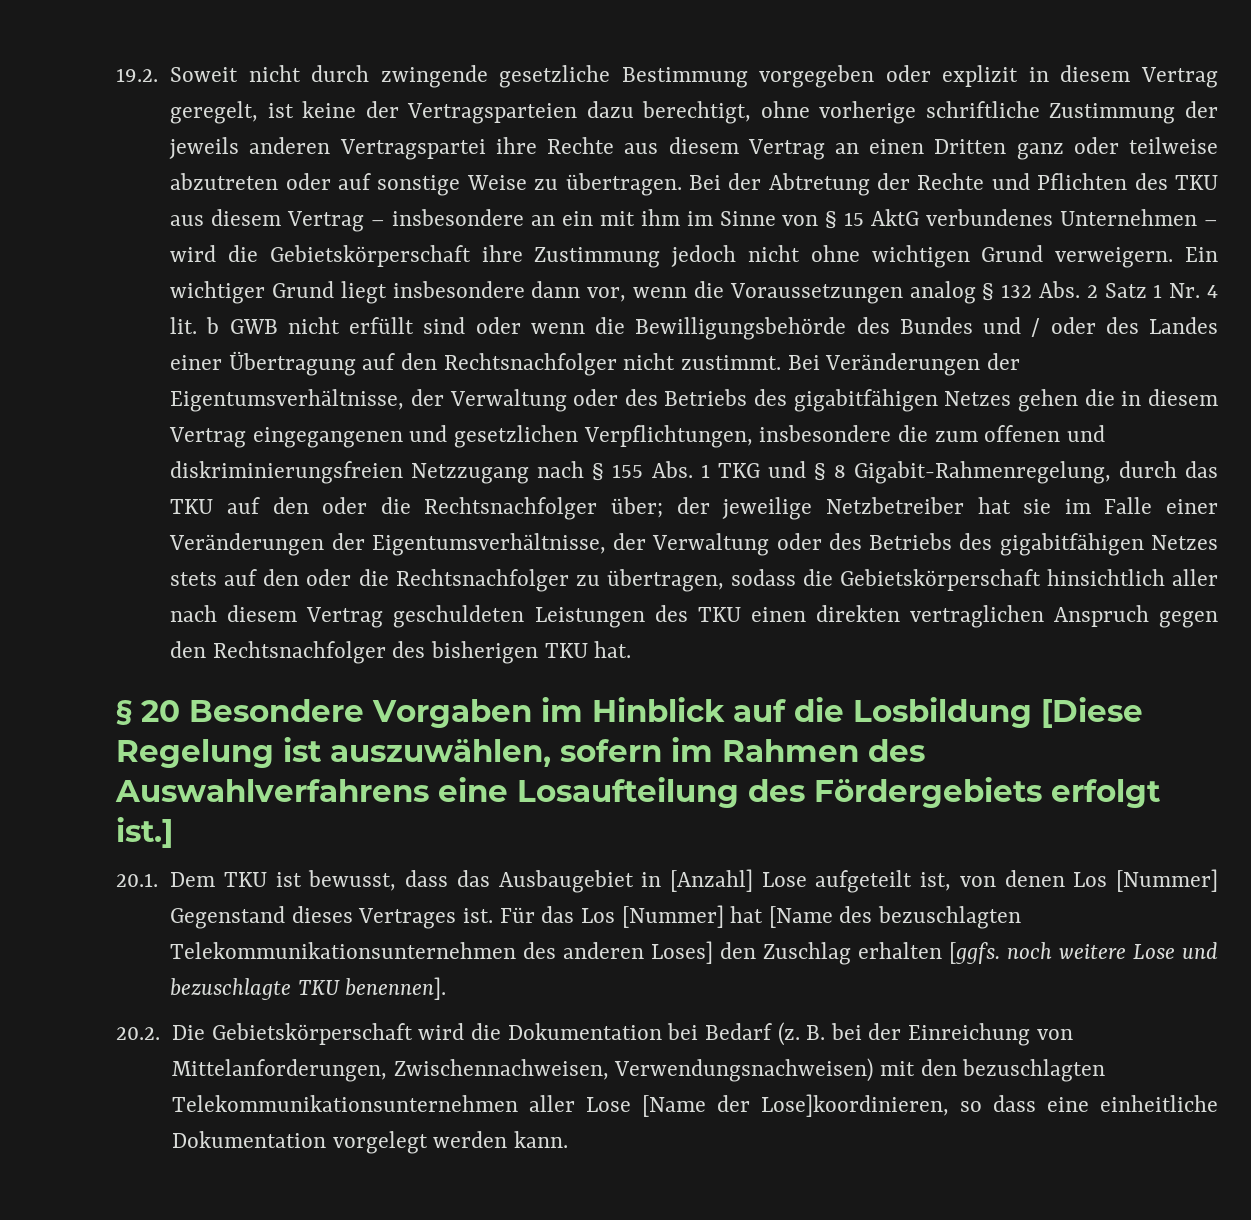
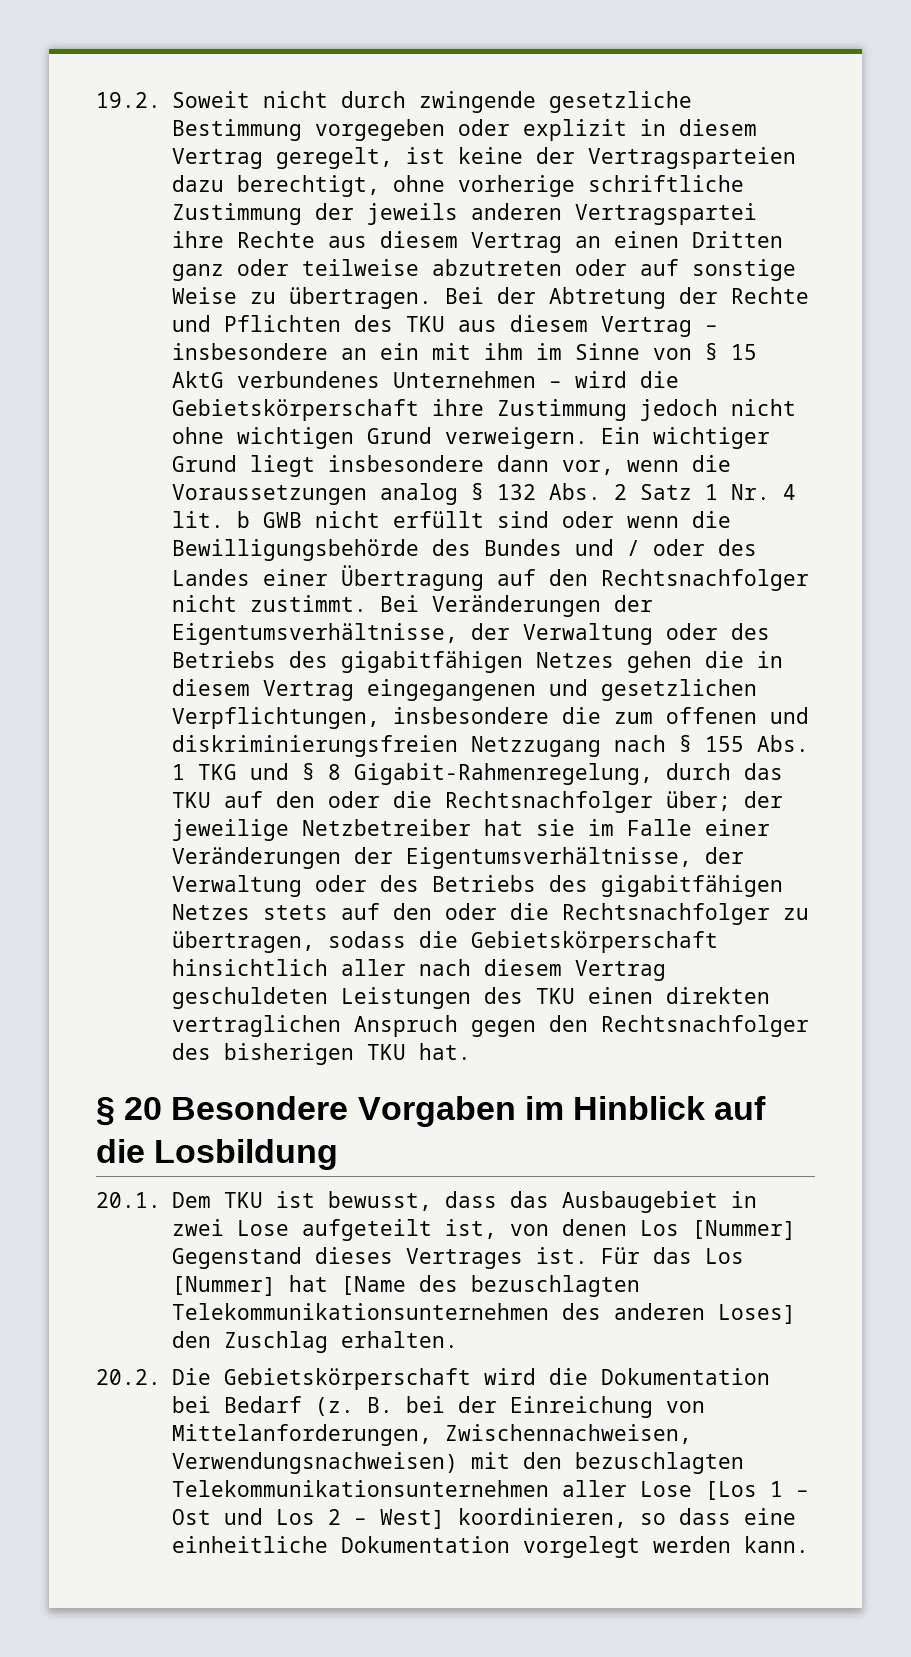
[1041,697,1143,728] [116,737,925,768] [115,777,1160,808] [116,817,173,848] [Diese Regelung ist auszuwählen, sofern im Rahmen des Auswahlverfahrens eine Losaufteilung des Fördergebiets erfolgt ist.] -> (339, 1154) none
[669,869,753,892] [Anzahl] -> [171,1219,224,1236] zwei
[858,942,1219,964] [170,977,447,1000] erhalten [ggfs. noch weitere Lose und bezuschlagte TKU benennen]. -> [340,1331,458,1348] erhalten.
[642,1094,950,1117] [Name der Lose]koordinieren, -> [704,1481,809,1500] [171,1508,627,1529] [Los 1 – Ost und Los 2 – West] koordinieren,

